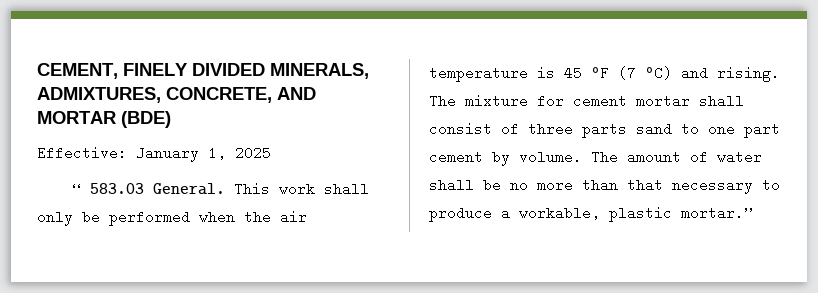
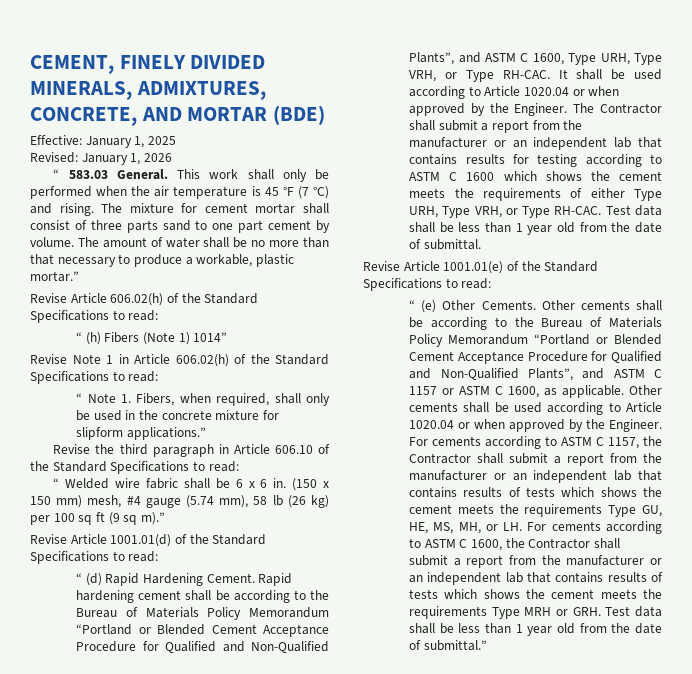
(271, 153) none -> [30,152,172,165] // Revised: January 1, 2026
(753, 213) none -> [30,293,259,306] [30,310,159,323] [76,332,228,345] [30,354,329,367] [30,371,159,384] [76,393,331,406] [76,410,280,421] [76,427,206,440] [53,444,330,457] [30,461,239,474] [53,478,329,491] [30,495,329,508] [30,512,165,525] [30,534,267,547] [30,551,159,564] [76,573,293,586] [76,590,330,603] [76,607,329,620] [76,624,329,637] [76,641,329,653] [409,52,662,65] [409,69,662,82] [409,86,620,99] [409,103,662,116] [409,120,583,133] [409,137,662,150] [409,154,662,167] [409,171,662,181] [409,188,662,201] [409,205,662,218] [409,222,662,235] [409,239,481,250] [363,261,599,274] [363,278,492,291] [409,300,662,313] [409,317,662,330] [409,334,662,347] [409,351,662,364] [409,368,662,381] [409,385,662,398] [409,402,662,415] [409,419,662,432] [409,436,662,449] [409,453,662,466] [409,470,662,483] [409,487,662,498] [409,504,662,517] [409,521,662,534] [409,538,621,551] [409,555,662,568] [409,572,663,585] [409,589,662,599] [409,606,662,619] [409,623,662,636] [409,640,487,651] // Revise Article 606.02(h) of the Standard Specifications to read: // “ (h) Fibers (Note 1) 1014” // Revise Note 1 in Article 606.02(h) of the Standard Specifications to read: // “ Note 1. Fibers, when required, shall only be used in the concrete mixture for slipform applications.” // Revise the third paragraph in Article 606.10 of the Standard Specifications to read: // “ Welded wire fabric shall be 6 x 6 in. (150 x 150 mm) mesh, #4 gauge (5.74 mm), 58 lb (26 kg) per 100 sq ft (9 sq m).” // Revise Article 1001.01(d) of the Standard Specifications to read: // “ (d) Rapid Hardening Cement. Rapid hardening cement shall be according to the Bureau of Materials Policy Memorandum “Portland or Blended Cement Acceptance Procedure for Qualified and Non-Qualified Plants”, and ASTM C 1600, Type URH, Type VRH, or Type RH-CAC. It shall be used according to Article 1020.04 or when approved by the Engineer. The Contractor shall submit a report from the manufacturer or an independent lab that contains results for testing according to ASTM C 1600 which shows the cement meets the requirements of either Type URH, Type VRH, or Type RH-CAC. Test data shall be less than 1 year old from the date of submittal. // Revise Article 1001.01(e) of the Standard Specifications to read: // “ (e) Other Cements. Other cements shall be according to the Bureau of Materials Policy Memorandum “Portland or Blended Cement Acceptance Procedure for Qualified and Non-Qualified Plants”, and ASTM C 1157 or ASTM C 1600, as applicable. Other cements shall be used according to Article 1020.04 or when approved by the Engineer. For cements according to ASTM C 1157, the Contractor shall submit a report from the manufacturer or an independent lab that contains results of tests which shows the cement meets the requirements Type GU, HE, MS, MH, or LH. For cements according to ASTM C 1600, the Contractor shall submit a report from the manufacturer or an independent lab that contains results of tests which shows the cement meets the requirements Type MRH or GRH. Test data shall be less than 1 year old from the date of submittal.”

